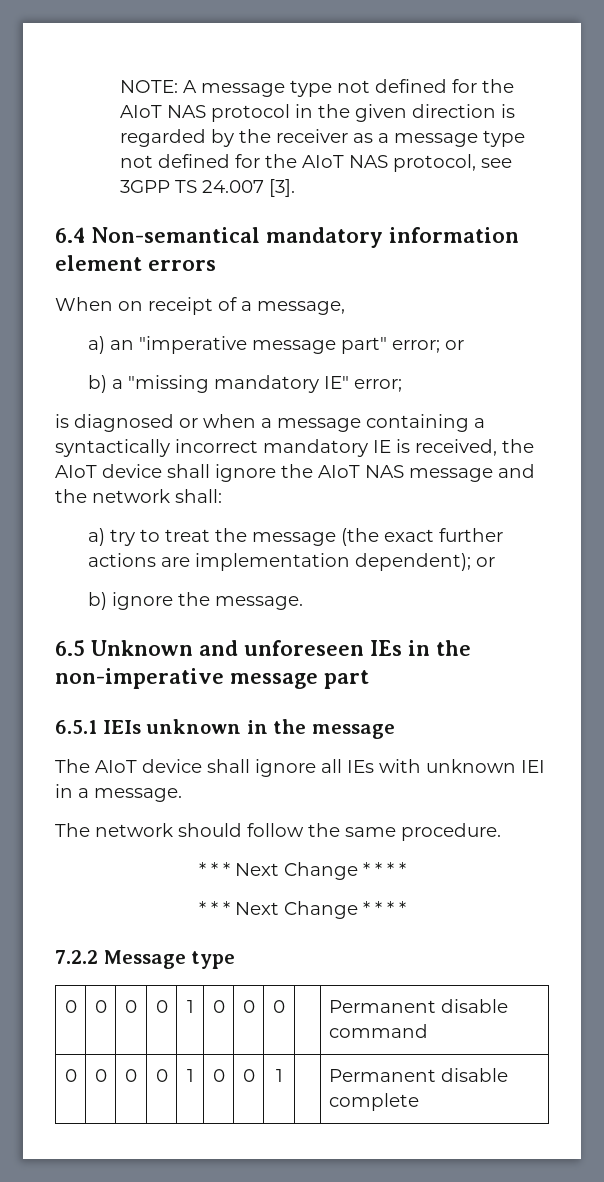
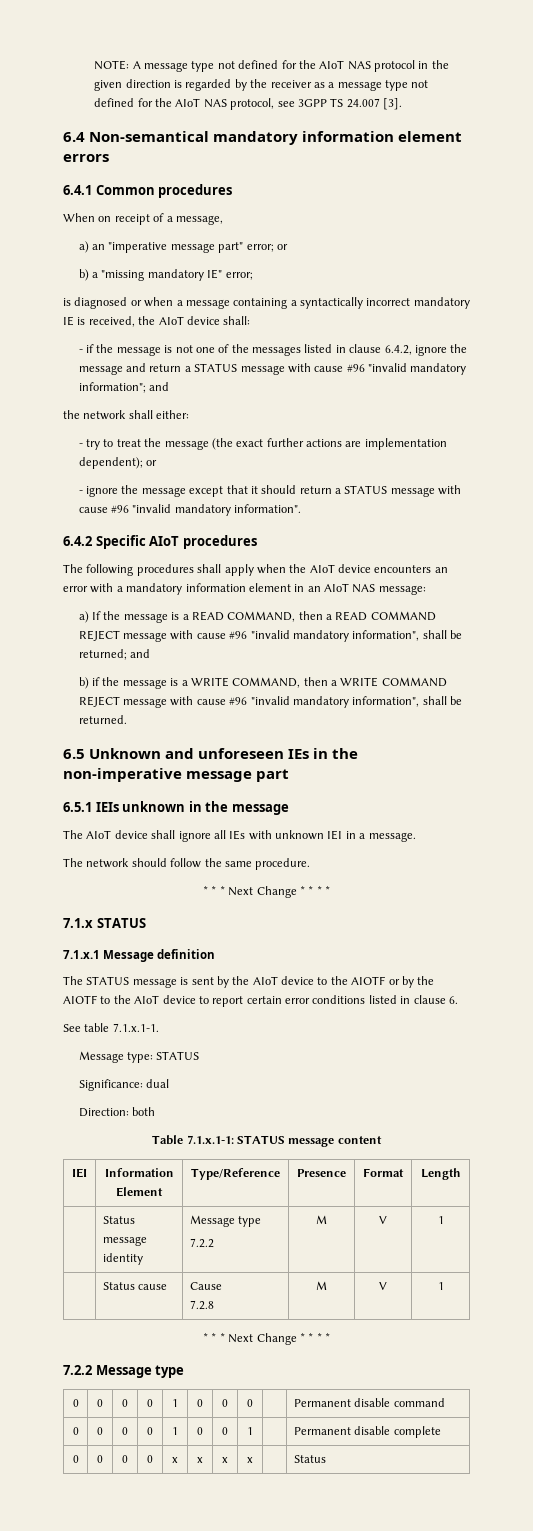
(216, 265) none -> [63,184,233,198] // 6.4.1 Common procedures
[167,464,535,482] [55,489,222,503] [87,528,105,546] shall ignore the AIoT NAS message and the network shall: // a) -> [223,316,251,325] [78,344,468,356] [78,363,467,375] [78,382,170,393] [63,410,190,420] [78,443,83,447] shall: // - if the message is not one of the messages listed in clause 6.4.2, ignore the message and return a STATUS message with cause #96 "invalid mandatory information"; and // the network shall either: // -
[87,592,303,610] b) ignore the message. -> [78,485,462,497] [78,504,302,516] [63,535,257,549] [63,564,448,576] [63,583,426,595] [78,611,436,623] [78,630,463,642] [78,649,151,660] [78,677,447,689] [78,696,463,708] [78,715,127,724] - ignore the message except that it should return a STATUS message with cause #96 "invalid mandatory information". // 6.4.2 Specific AIoT procedures // The following procedures shall apply when the AIoT device encounters an error with a mandatory information element in an AIoT NAS message: // a) If the message is a READ COMMAND, then a READ COMMAND REJECT message with cause #96 "invalid mandatory information", shall be returned; and // b) if the message is a WRITE COMMAND, then a WRITE COMMAND REJECT message with cause #96 "invalid mandatory information", shall be returned.
(406, 869) none -> [63,918,146,928] [63,949,216,962] [63,976,435,988] [63,995,458,1007] [63,1023,159,1032] [78,1051,200,1063] [78,1079,170,1091] [78,1107,156,1117] [152,1135,382,1147] [72,1168,87,1178] [104,1168,174,1177] [116,1187,163,1197] [191,1168,280,1180] [297,1169,346,1177] [363,1168,404,1177] [420,1168,461,1180] [103,1216,136,1224] [103,1236,148,1246] [103,1253,144,1265] [190,1215,262,1227] [190,1238,215,1248] [316,1215,327,1224] [379,1216,387,1224] [437,1216,444,1224] [103,1282,168,1290] [190,1282,223,1290] [190,1300,215,1310] [316,1281,327,1290] [379,1282,387,1290] [437,1282,444,1290] // 7.1.x STATUS // 7.1.x.1 Message definition // The STATUS message is sent by the AIoT device to the AIOTF or by the AIOTF to the AIoT device to report certain error conditions listed in clause 6. // See table 7.1.x.1-1. // Message type: STATUS // Significance: dual // Direction: both // Table 7.1.x.1-1: STATUS message content // IEI | Information Element | Type/Reference | Presence | Format | Length // | Status message identity | Message type // 7.2.2 | M | V | 1 // | Status cause | Cause // 7.2.8 | M | V | 1
(419, 1102) none -> [72,1455,79,1463] [97,1455,103,1463] [122,1455,128,1463] [147,1455,153,1463] [172,1457,178,1463] [197,1457,203,1463] [222,1457,228,1463] [247,1457,253,1463] [294,1455,327,1463] // 0 | 0 | 0 | 0 | x | x | x | x | | Status

